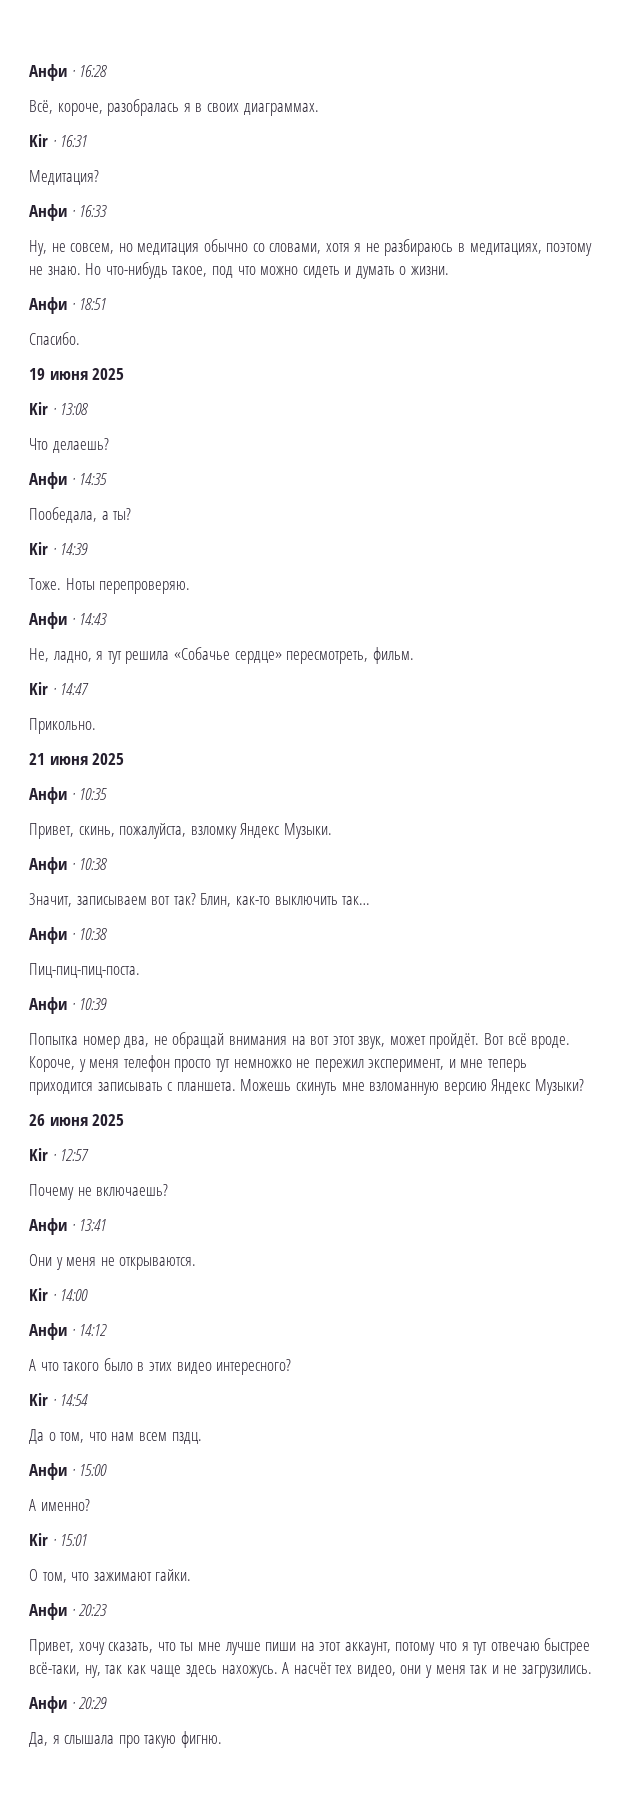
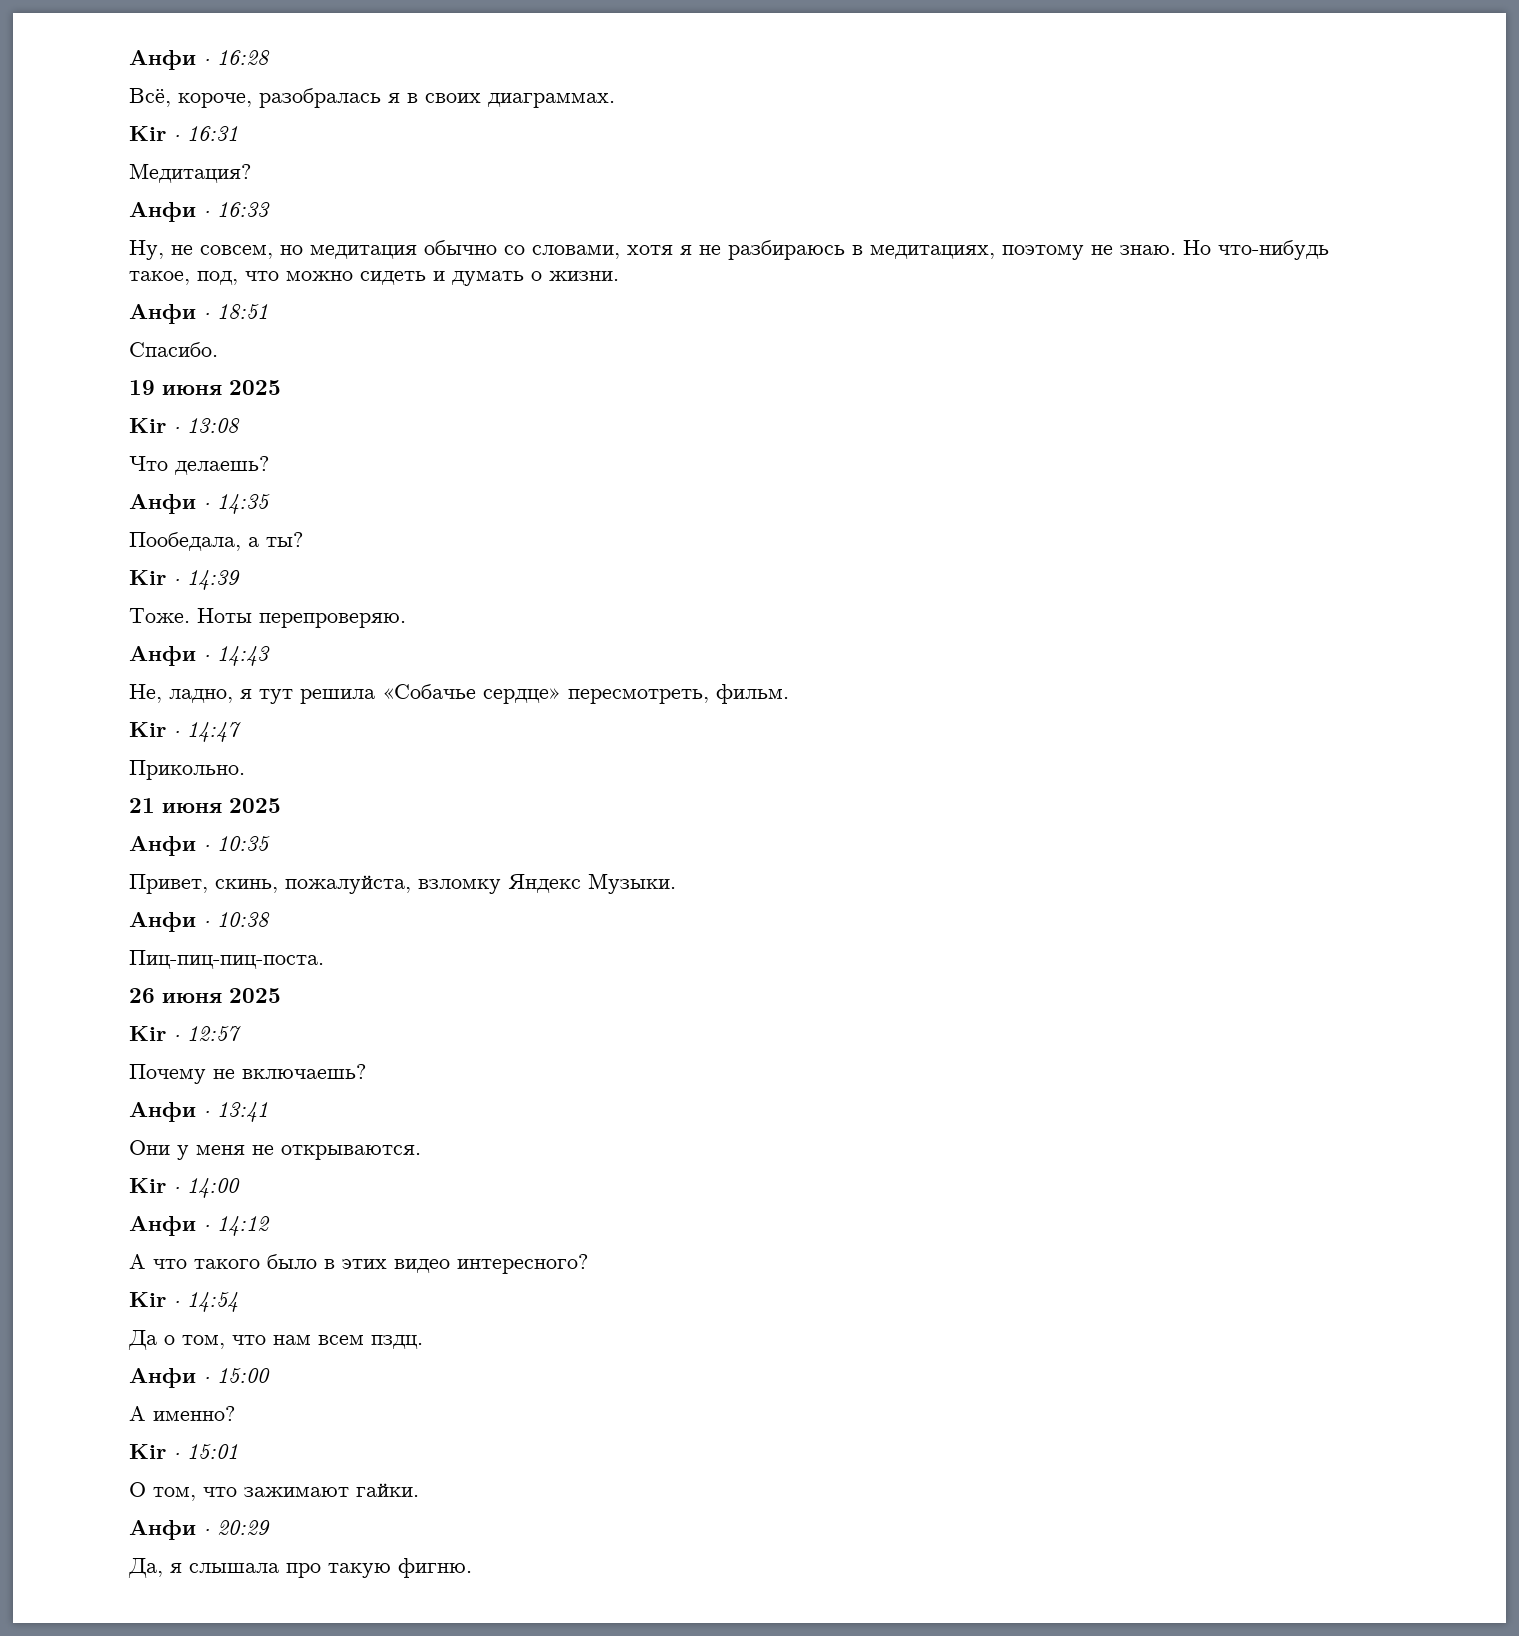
[211,266,233,278] под -> [197,271,238,285] под,
[29,893,371,907] [29,927,108,944] [29,963,140,978] [29,997,108,1014] [29,1032,571,1049] [29,1055,528,1072] [29,1079,584,1095] Значит, записываем вот так? Блин, как-то выключить так… // Анфи · 10:38 // Пиц-пиц-пиц-поста. // Анфи · 10:39 // Попытка номер два, не обращай внимания на вот этот звук, может пройдёт. Вот всё вроде. Короче, у меня телефон просто тут немножко не пережил эксперимент, и мне теперь приходится записывать с планшета. Можешь скинуть мне взломанную версию Яндекс Музыки? -> [129,950,324,969] Пиц-пиц-пиц-поста.
[29,1603,108,1620] [29,1638,591,1655] [29,1662,593,1678] // Анфи · 20:23 // Привет, хочу сказать, что ты мне лучше пиши на этот аккаунт, потому что я тут отвечаю быстрее всё-таки, ну, так как чаще здесь нахожусь. А насчёт тех видео, они у меня так и не загрузились. -> (419, 1490) none

